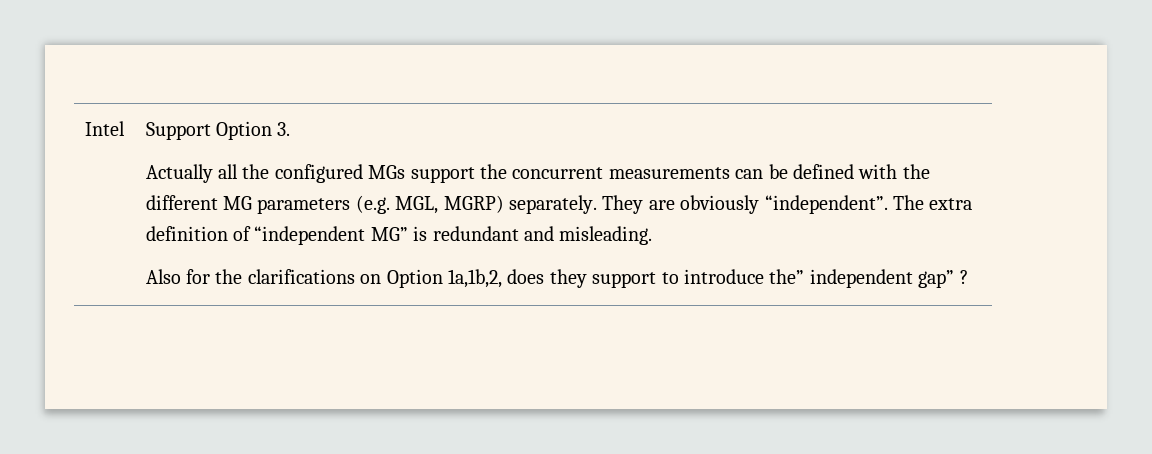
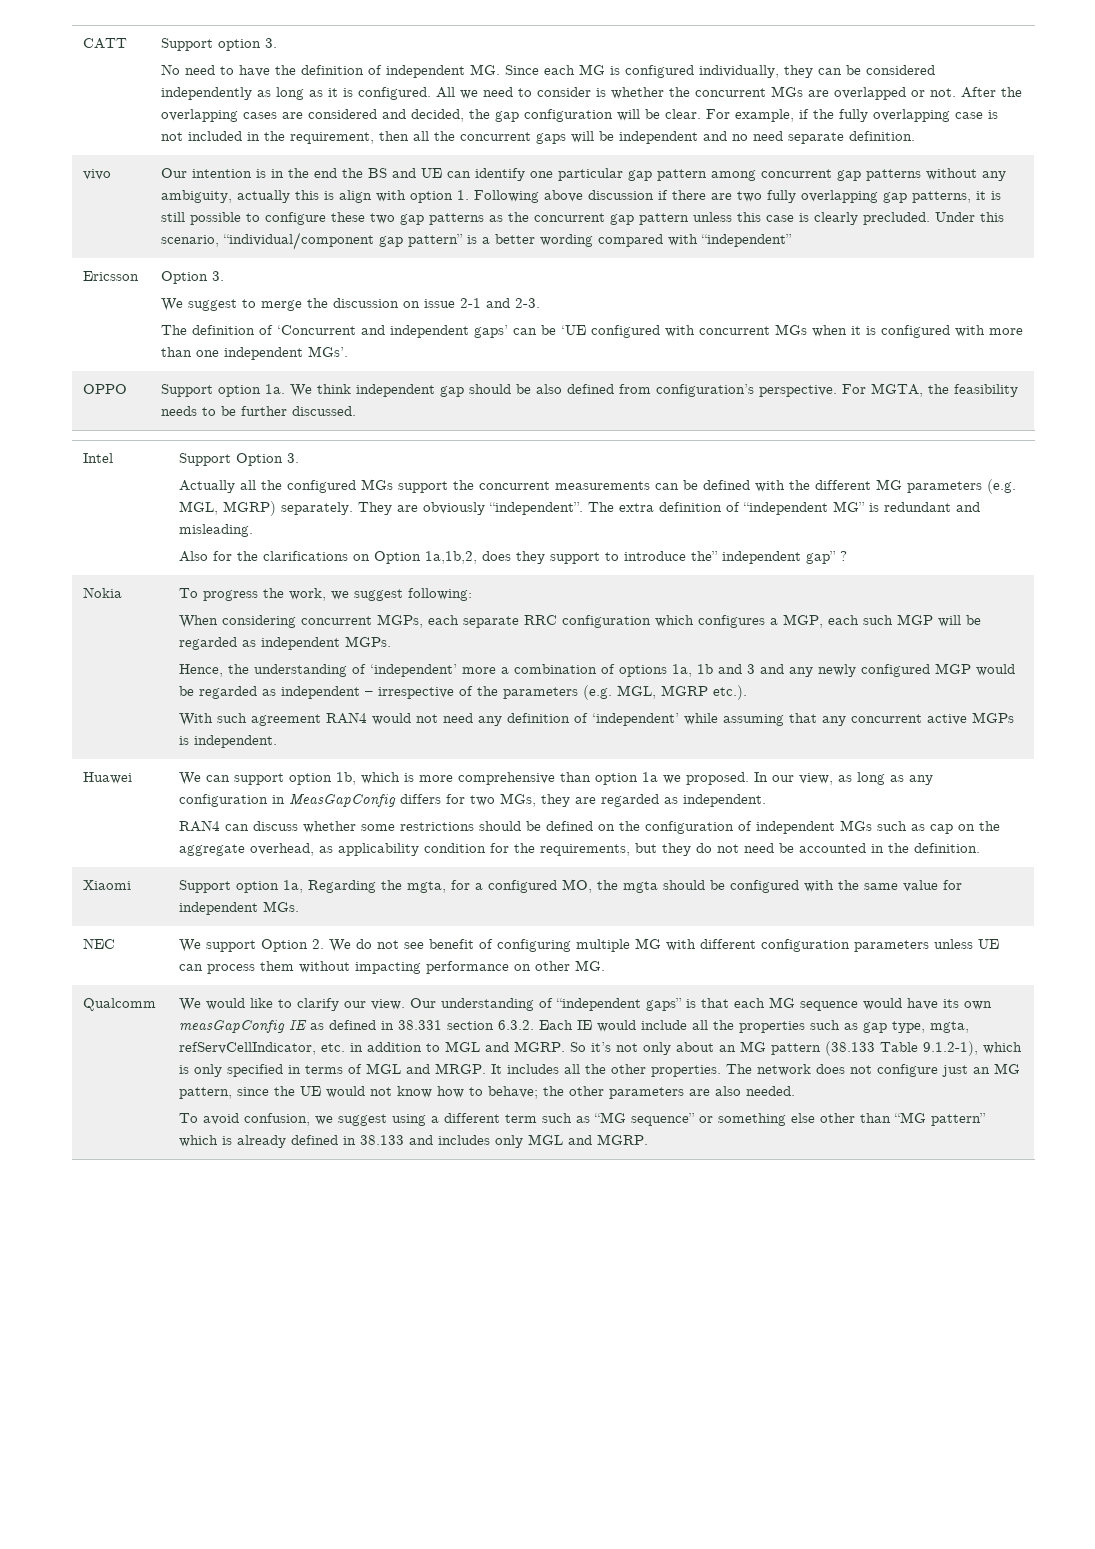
(84, 128) none -> [83,38,128,49] [161,38,278,51] [161,64,936,78] [161,86,1023,100] [161,109,999,122] [161,131,916,144] [83,169,112,180] [161,168,1007,181] [161,190,1002,203] [161,212,1005,225] [161,232,793,250] [83,271,140,281] [161,271,225,284] [161,298,541,311] [161,324,1024,338] [161,346,349,360] [83,384,128,394] [161,383,1019,397] [161,406,357,416] CATT | Support option 3. // No need to have the definition of independent MG. Since each MG is configured individually, they can be considered independently as long as it is configured. All we need to consider is whether the concurrent MGs are overlapped or not. After the overlapping cases are considered and decided, the gap configuration will be clear. For example, if the fully overlapping case is not included in the requirement, then all the concurrent gaps will be independent and no need separate definition. // vivo | Our intention is in the end the BS and UE can identify one particular gap pattern among concurrent gap patterns without any ambiguity, actually this is align with option 1. Following above discussion if there are two fully overlapping gap patterns, it is still possible to configure these two gap patterns as the concurrent gap pattern unless this case is clearly precluded. Under this scenario, “individual/component gap pattern” is a better wording compared with “independent” // Ericsson | Option 3. // We suggest to merge the discussion on issue 2-1 and 2-3. // The definition of ‘Concurrent and independent gaps’ can be ‘UE configured with concurrent MGs when it is configured with more than one independent MGs’. // OPPO | Support option 1a. We think independent gap should be also defined from configuration’s perspective. For MGTA, the feasibility needs to be further discussed. //
(968, 277) none -> [83,587,123,598] [179,588,473,601] [179,614,982,628] [179,636,392,650] [179,663,1016,677] [179,685,748,700] [179,712,1015,726] [179,735,278,748] [83,772,133,784] [179,772,934,785] [179,793,767,807] [179,820,1001,834] [179,843,981,856] [83,880,132,890] [179,879,963,893] [179,901,300,915] [83,938,116,949] [179,938,1000,952] [179,960,606,974] [83,998,157,1011] [179,997,993,1011] [179,1020,970,1033] [179,1041,1023,1056] [179,1063,1021,1077] [179,1086,796,1099] [179,1112,987,1126] [179,1134,649,1148] // Nokia | To progress the work, we suggest following: // When considering concurrent MGPs, each separate RRC configuration which configures a MGP, each such MGP will be regarded as independent MGPs. // Hence, the understanding of ‘independent’ more a combination of options 1a, 1b and 3 and any newly configured MGP would be regarded as independent – irrespective of the parameters (e.g. MGL, MGRP etc.). // With such agreement RAN4 would not need any definition of ‘independent’ while assuming that any concurrent active MGPs is independent. // Huawei | We can support option 1b, which is more comprehensive than option 1a we proposed. In our view, as long as any configuration in MeasGapConfig differs for two MGs, they are regarded as independent. // RAN4 can discuss whether some restrictions should be defined on the configuration of independent MGs such as cap on the aggregate overhead, as applicability condition for the requirements, but they do not need be accounted in the definition. // Xiaomi | Support option 1a, Regarding the mgta, for a configured MO, the mgta should be configured with the same value for independent MGs. // NEC | We support Option 2. We do not see benefit of configuring multiple MG with different configuration parameters unless UE can process them without impacting performance on other MG. // Qualcomm | We would like to clarify our view. Our understanding of “independent gaps” is that each MG sequence would have its own measGapConfig IE as defined in 38.331 section 6.3.2. Each IE would include all the properties such as gap type, mgta, refServCellIndicator, etc. in addition to MGL and MGRP. So it’s not only about an MG pattern (38.133 Table 9.1.2-1), which is only specified in terms of MGL and MRGP. It includes all the other properties. The network does not configure just an MG pattern, since the UE would not know how to behave; the other parameters are also needed. // To avoid confusion, we suggest using a different term such as “MG sequence” or something else other than “MG pattern” which is already defined in 38.133 and includes only MGL and MGRP.

